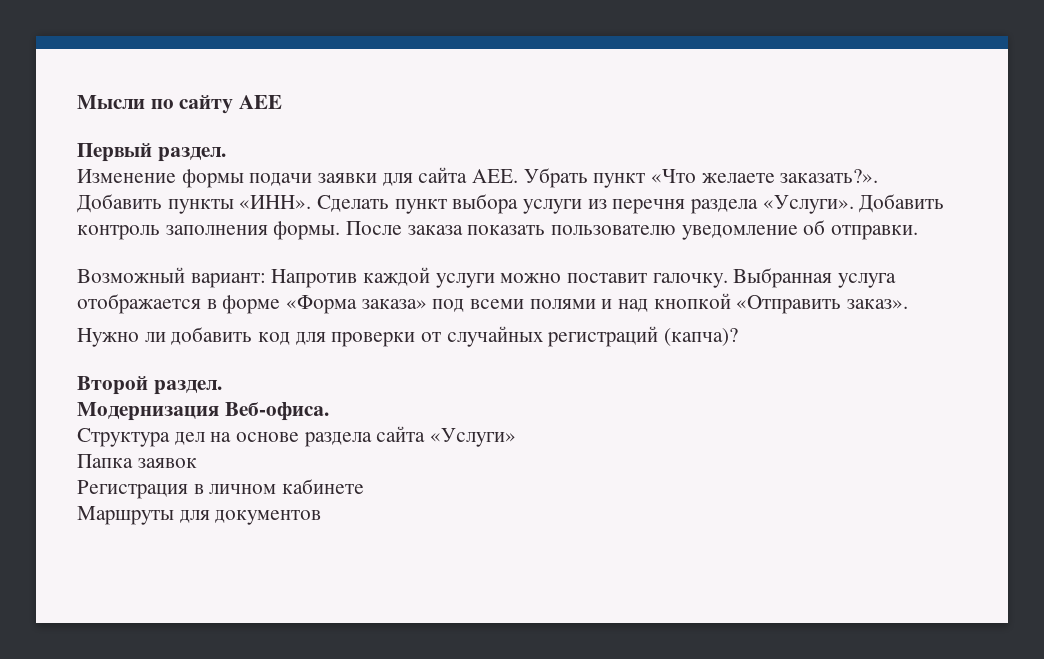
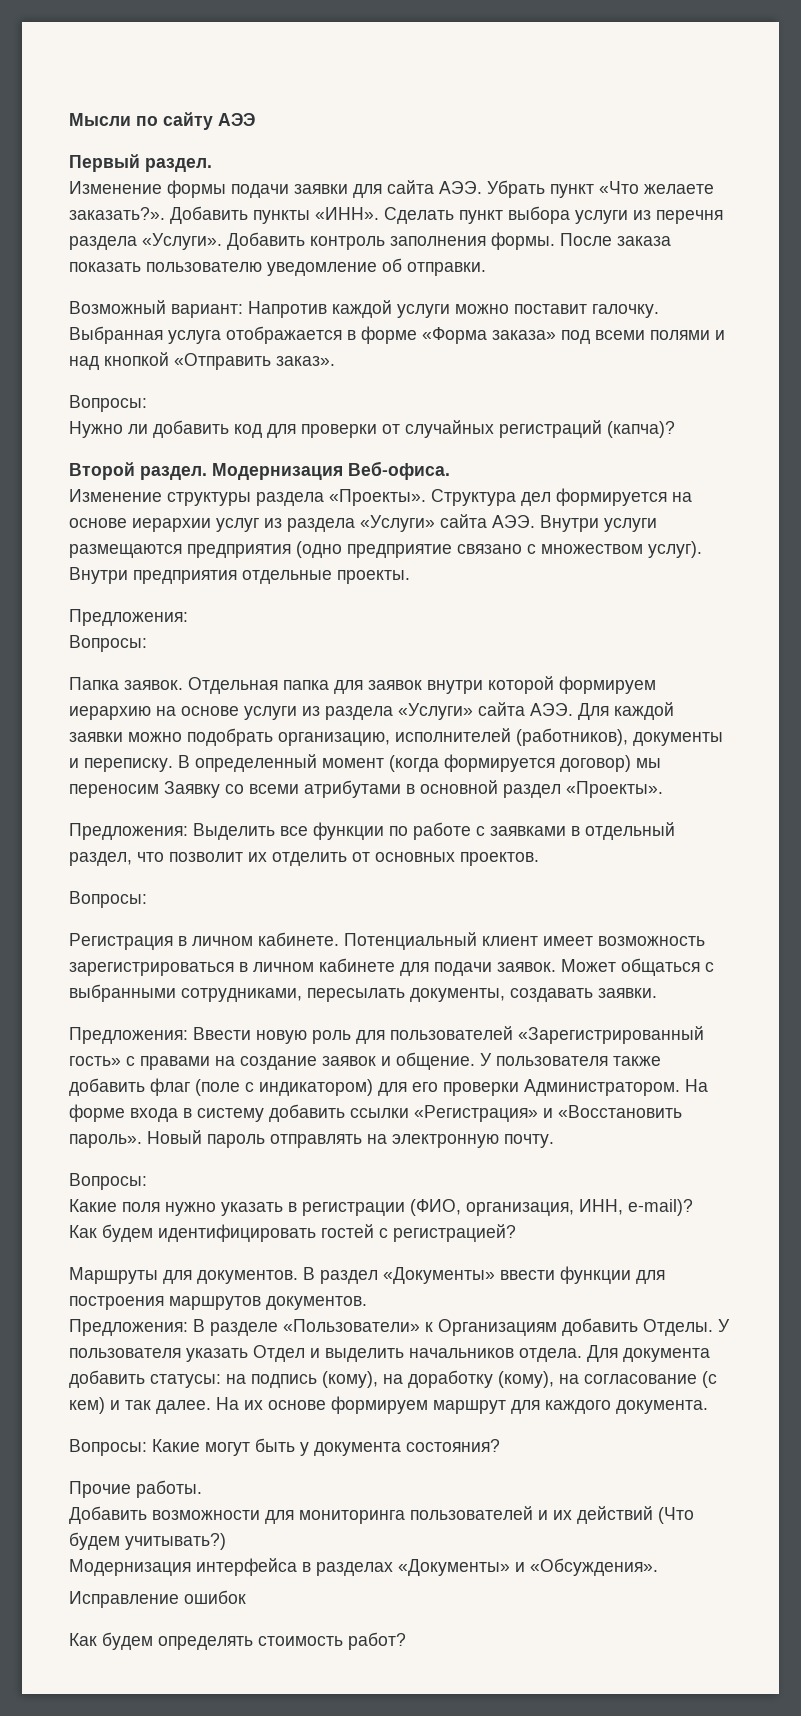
[239,95,283,109] АЕЕ -> [218,113,255,126] АЭЭ
[472,169,519,183] АЕЕ. -> [439,181,482,194] АЭЭ.
(909, 304) none -> [69,395,147,412] // Вопросы:
(222, 387) // -> (207, 473) none
(329, 411) none -> [69,489,426,506] Изменение структуры раздела «Проекты».
[210,426,517,447] [77,454,197,468] [77,479,365,499] [77,506,322,525] на основе раздела сайта «Услуги» // Папка заявок // Регистрация в личном кабинете // Маршруты для документов -> [556,488,692,506] [69,514,657,532] [69,541,702,558] [69,567,410,584] [69,609,188,626] [69,635,147,652] [69,676,656,694] [69,702,674,720] [69,728,723,746] [69,754,661,772] [69,780,663,798] [69,822,675,840] [69,852,539,866] [69,891,147,908] [69,932,705,950] [69,958,714,976] [69,984,657,1002] [69,1026,704,1044] [69,1052,661,1070] [69,1078,708,1096] [69,1104,682,1122] [69,1130,554,1148] [69,1173,147,1190] [69,1199,693,1216] [69,1224,516,1242] [69,1266,665,1284] [69,1296,367,1310] [69,1318,730,1336] [69,1345,710,1362] [69,1370,717,1388] [69,1396,708,1414] [69,1438,500,1456] [69,1480,202,1498] [69,1506,694,1524] [69,1532,226,1550] [69,1558,658,1576] [69,1590,246,1608] [69,1632,406,1650] формируется на основе иерархии услуг из раздела «Услуги» сайта АЭЭ. Внутри услуги размещаются предприятия (одно предприятие связано с множеством услуг). Внутри предприятия отдельные проекты. // Предложения: // Вопросы: // Папка заявок. Отдельная папка для заявок внутри которой формируем иерархию на основе услуги из раздела «Услуги» сайта АЭЭ. Для каждой заявки можно подобрать организацию, исполнителей (работников), документы и переписку. В определенный момент (когда формируется договор) мы переносим Заявку со всеми атрибутами в основной раздел «Проекты». // Предложения: Выделить все функции по работе с заявками в отдельный раздел, что позволит их отделить от основных проектов. // Вопросы: // Регистрация в личном кабинете. Потенциальный клиент имеет возможность зарегистрироваться в личном кабинете для подачи заявок. Может общаться с выбранными сотрудниками, пересылать документы, создавать заявки. // Предложения: Ввести новую роль для пользователей «Зарегистрированный гость» с правами на создание заявок и общение. У пользователя также добавить флаг (поле с индикатором) для его проверки Администратором. На форме входа в систему добавить ссылки «Регистрация» и «Восстановить пароль». Новый пароль отправлять на электронную почту. // Вопросы: // Какие поля нужно указать в регистрации (ФИО, организация, ИНН, e-mail)? // Как будем идентифицировать гостей с регистрацией? // Маршруты для документов. В раздел «Документы» ввести функции для построения маршрутов документов. // Предложения: В разделе «Пользователи» к Организациям добавить Отделы. У пользователя указать Отдел и выделить начальников отдела. Для документа добавить статусы: на подпись (кому), на доработку (кому), на согласование (с кем) и так далее. На их основе формируем маршрут для каждого документа. // Вопросы: Какие могут быть у документа состояния? // Прочие работы. // Добавить возможности для мониторинга пользователей и их действий (Что будем учитывать?) // Модернизация интерфейса в разделах «Документы» и «Обсуждения». // Исправление ошибок // Как будем определять стоимость работ?

